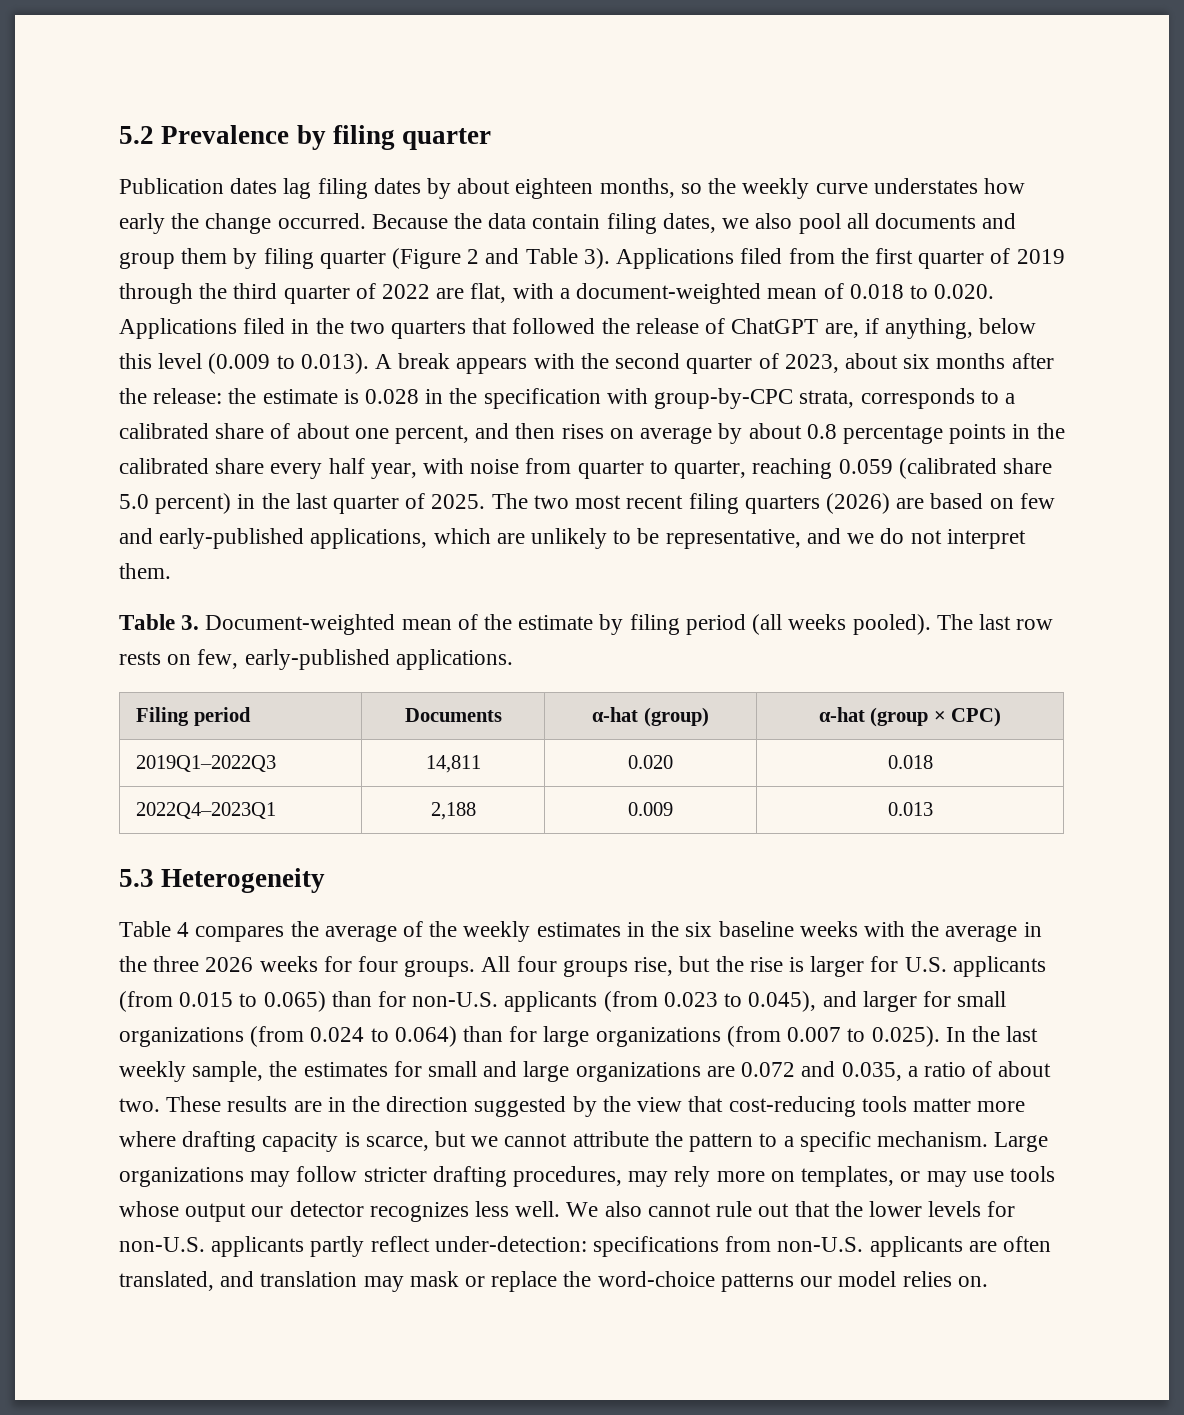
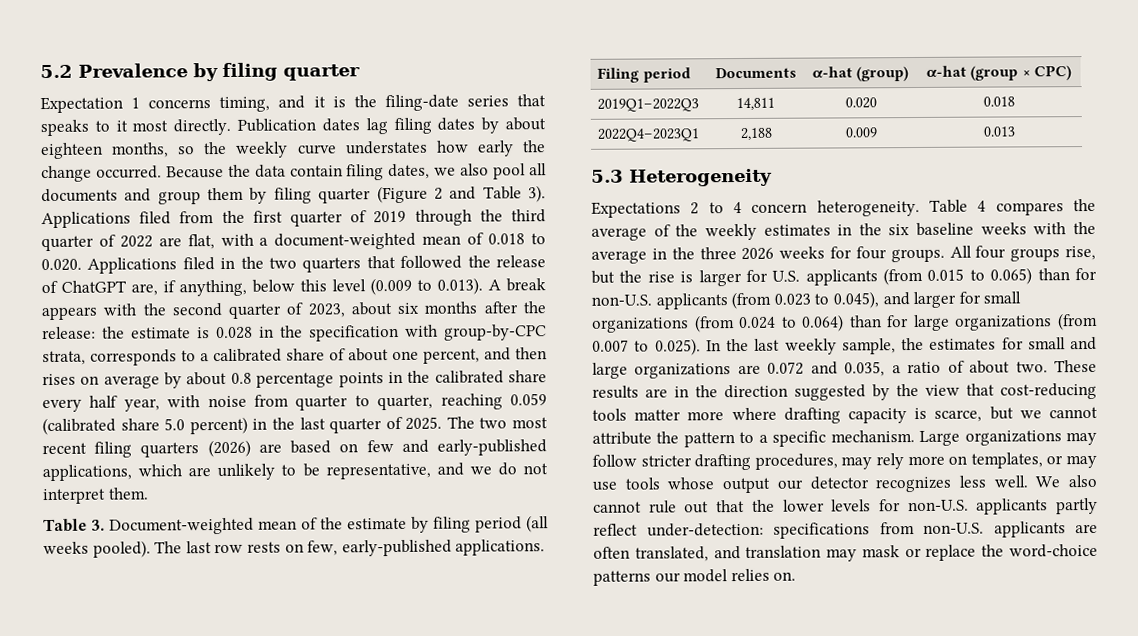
(492, 139) none -> [40,94,547,114] [40,118,232,137] Expectation 1 concerns timing, and it is the filing-date series that speaks to it most directly.
(326, 880) none -> [591,199,920,218] Expectations 2 to 4 concern heterogeneity.

